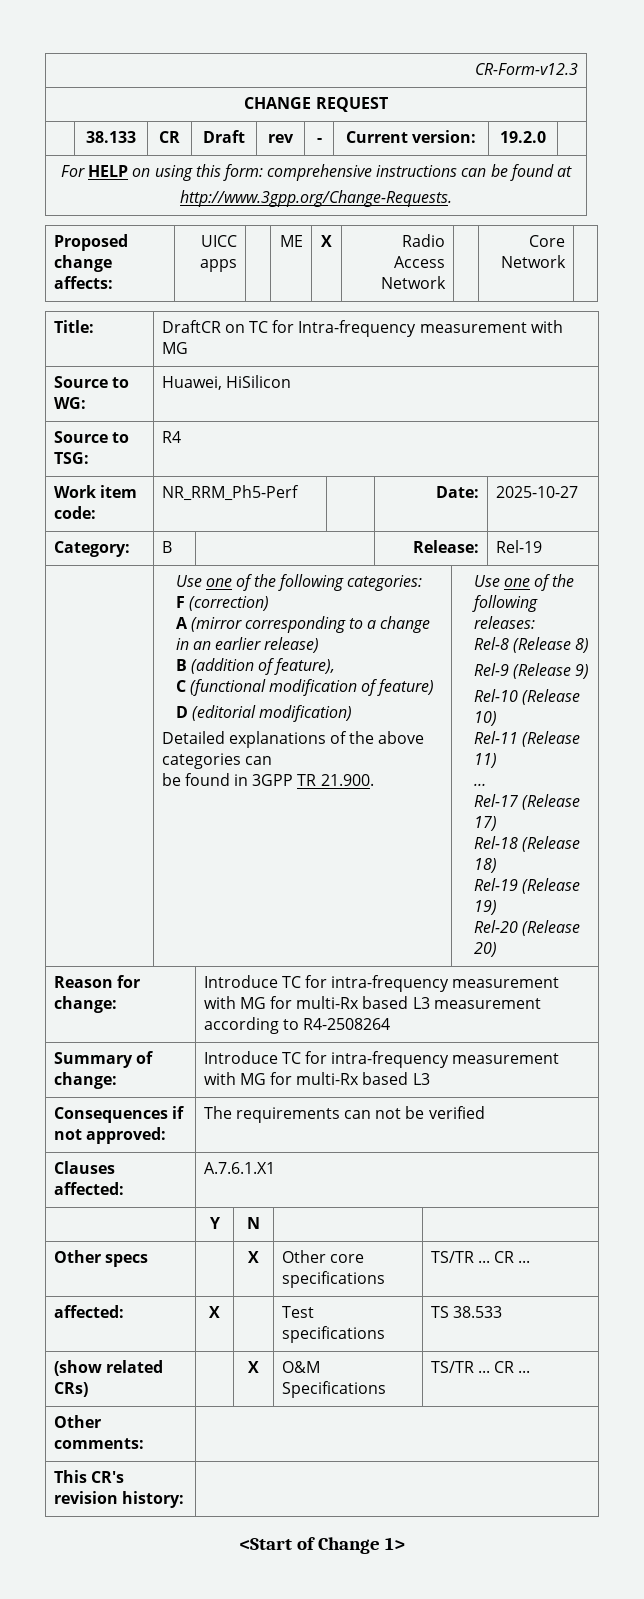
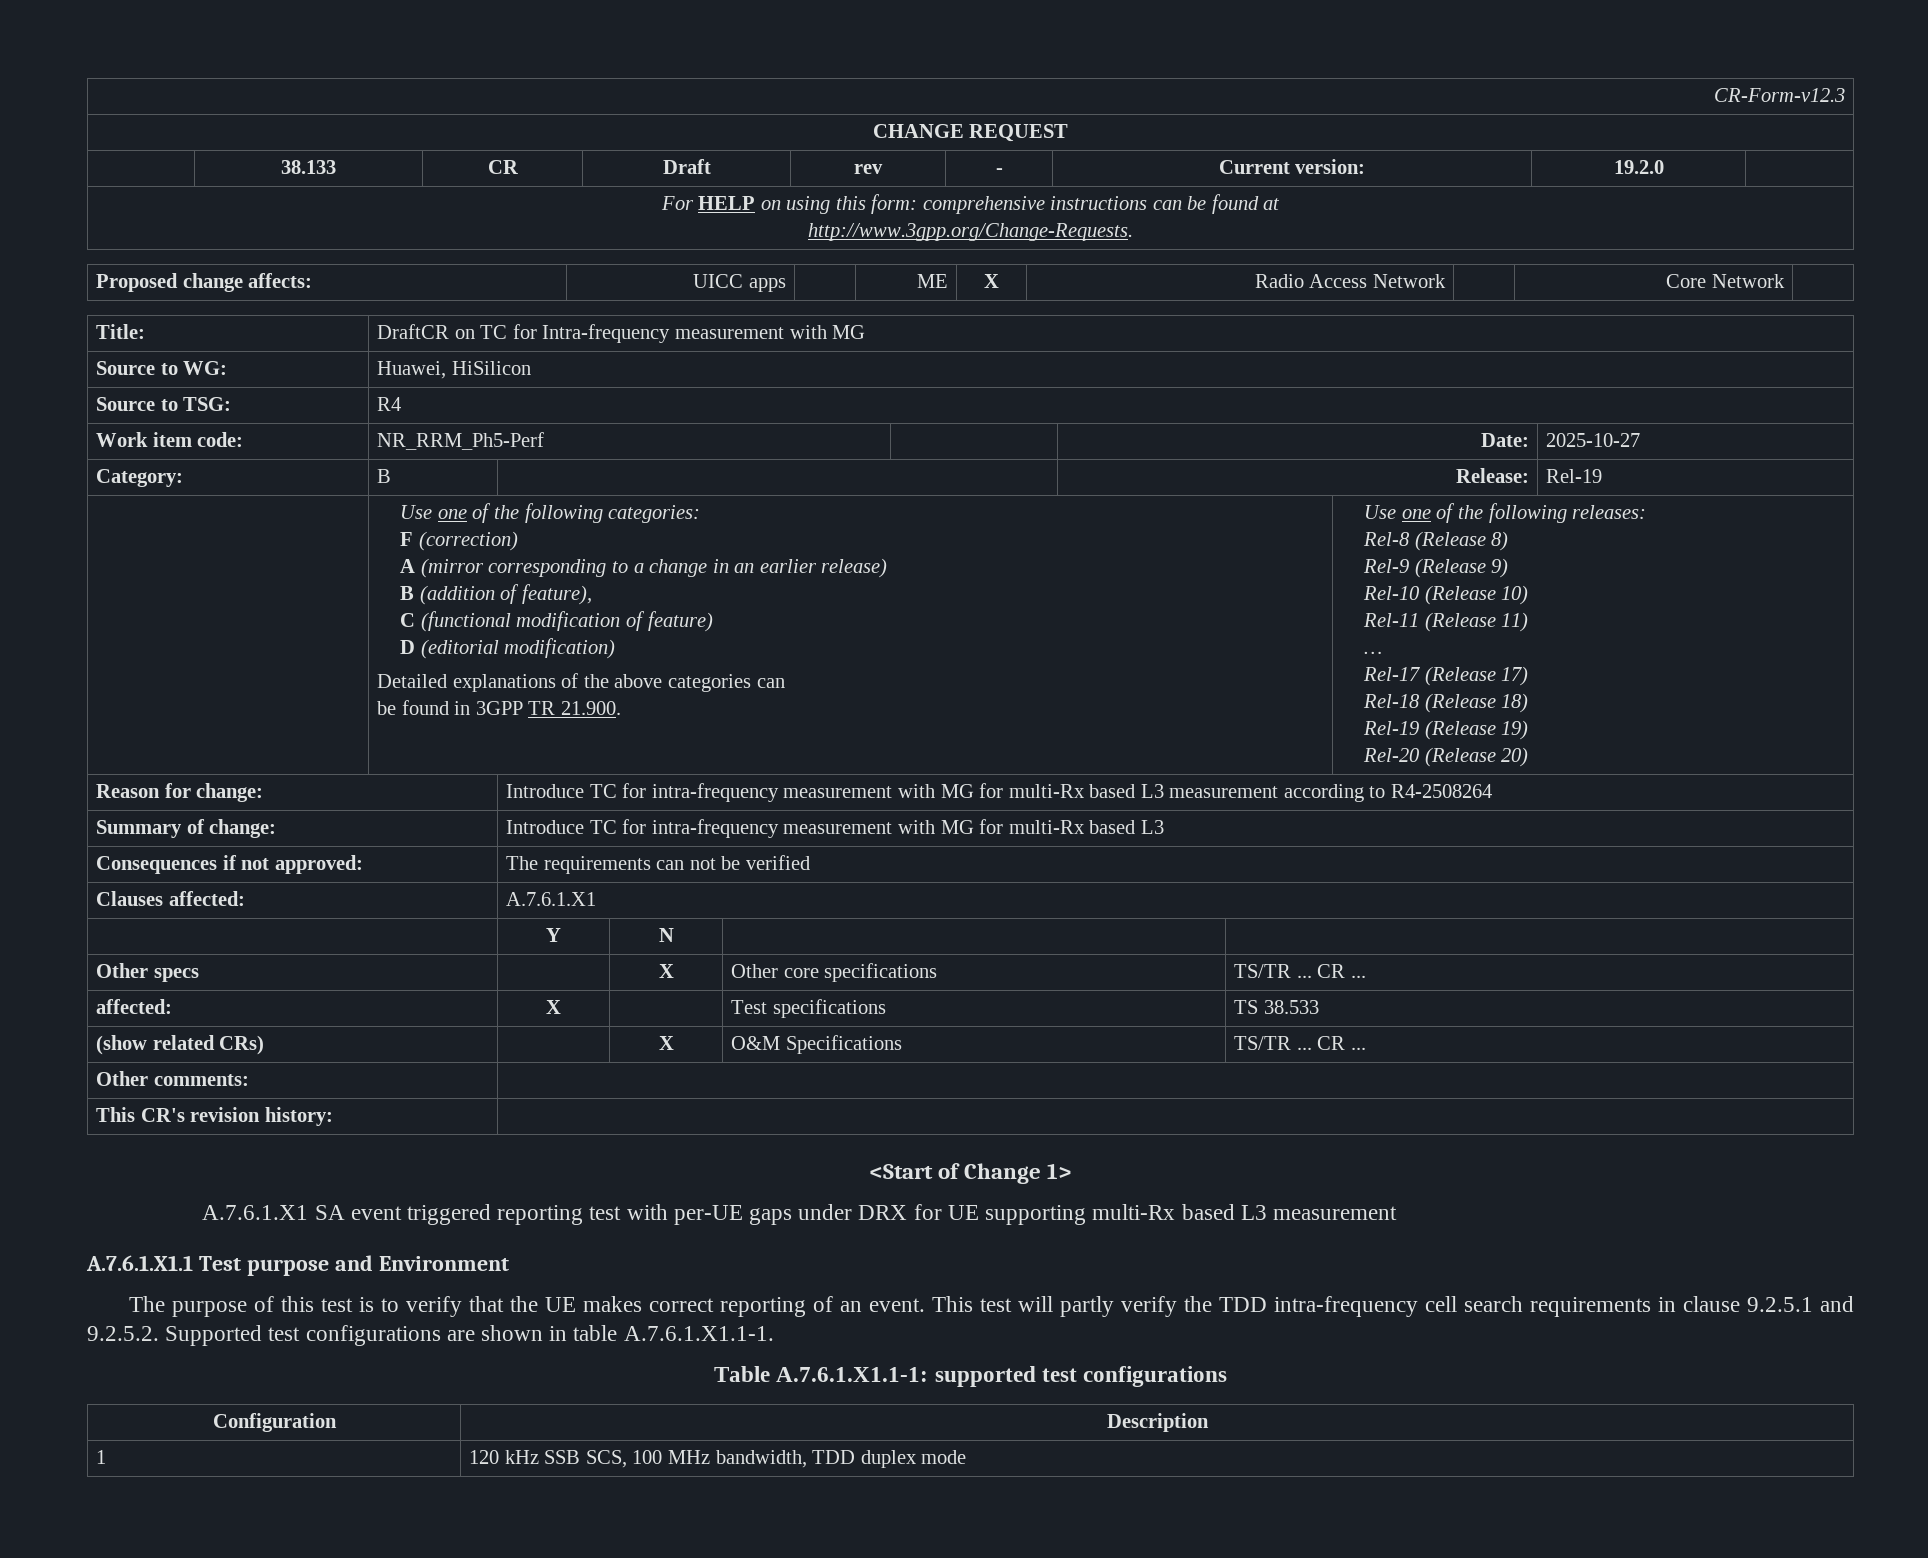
(406, 1543) none -> [202,1204,1397,1225] [86,1255,509,1276] [128,1296,1855,1317] [87,1325,774,1346] [714,1366,1227,1387] [212,1413,337,1432] [1106,1413,1209,1432] [96,1450,107,1464] [469,1450,967,1468] // A.7.6.1.X1 SA event triggered reporting test with per-UE gaps under DRX for UE supporting multi-Rx based L3 measurement // A.7.6.1.X1.1 Test purpose and Environment // The purpose of this test is to verify that the UE makes correct reporting of an event. This test will partly verify the TDD intra-frequency cell search requirements in clause 9.2.5.1 and 9.2.5.2. Supported test configurations are shown in table A.7.6.1.X1.1-1. // Table A.7.6.1.X1.1-1: supported test configurations // Configuration | Description // 1 | 120 kHz SSB SCS, 100 MHz bandwidth, TDD duplex mode

